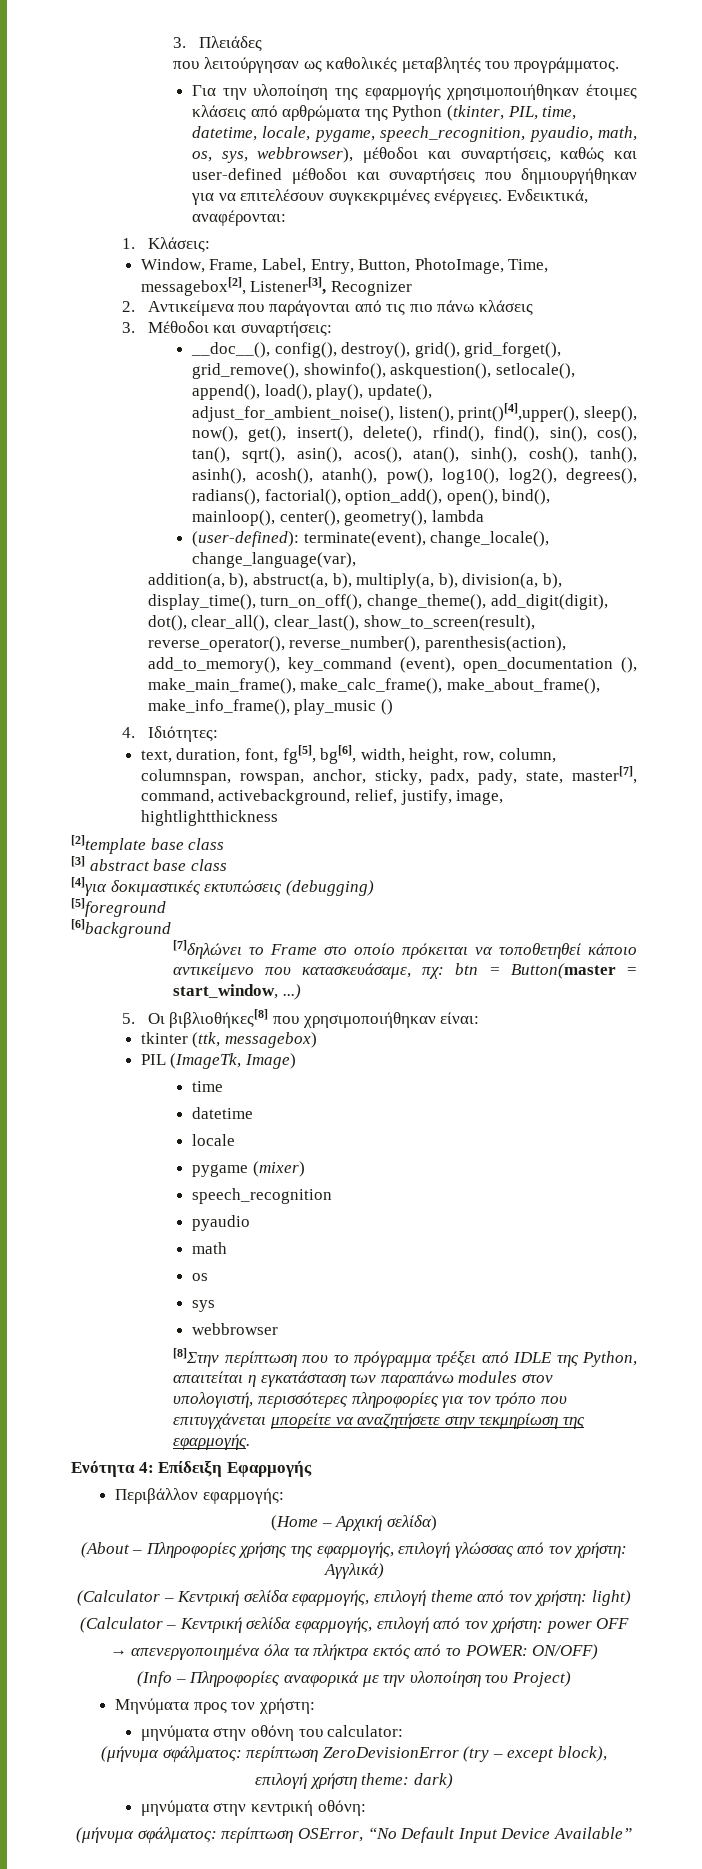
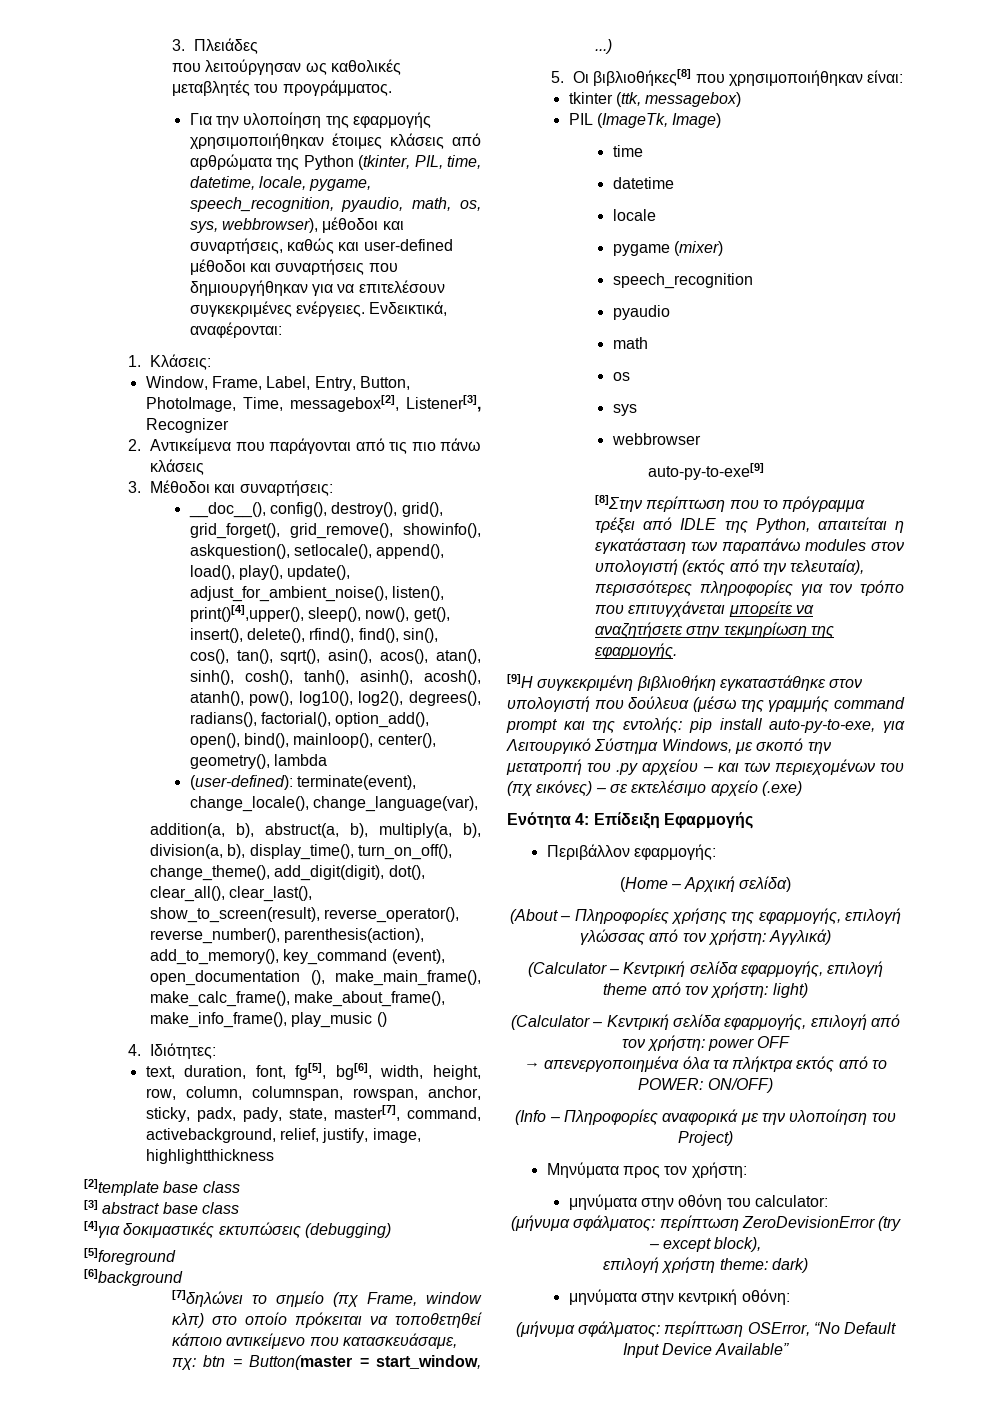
[140,810,278,826] hightlightthickness -> [145,1149,274,1164] highlightthickness
[270,944,318,955] Frame -> [276,1291,482,1307] [172,1313,205,1328] σημείο (πχ Frame, window κλπ)
(279, 1329) none -> [647,463,764,480] // auto-py-to-exe[9]
[173,1392,254,1408] υπολογιστή, -> [595,559,865,575] υπολογιστή (εκτός από την τελευταία),
(251, 1442) none -> [507,674,863,691] [507,696,906,712] [506,717,905,733] [506,738,831,754] [506,759,904,775] [507,780,802,796] // [9]Η συγκεκριμένη βιβλιοθήκη εγκαταστάθηκε στον υπολογιστή που δούλευα (μέσω της γραμμής command prompt και της εντολής: pip install auto-py-to-exe, για Λειτουργικό Σύστημα Windows, με σκοπό την μετατροπή του .py αρχείου – και των περιεχομένων του (πχ εικόνες) – σε εκτελέσιμο αρχείο (.exe)

